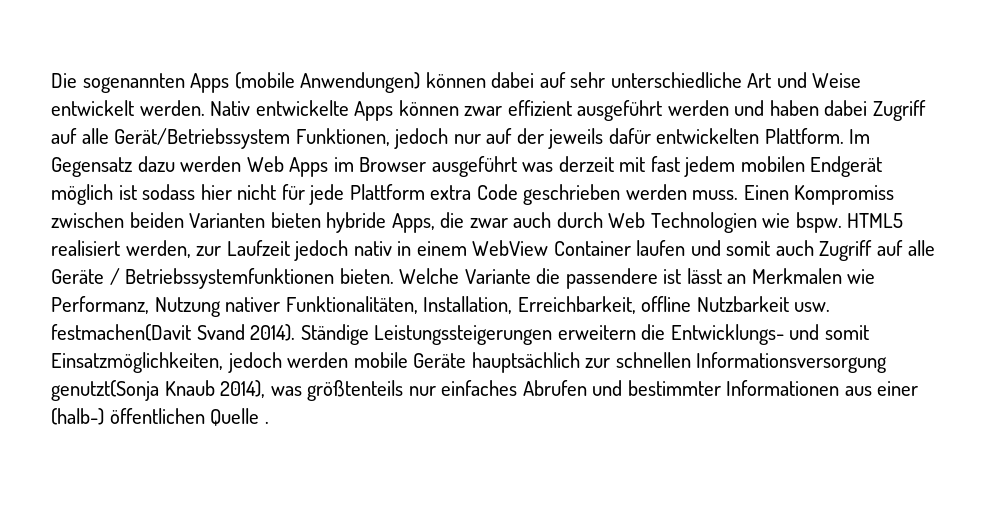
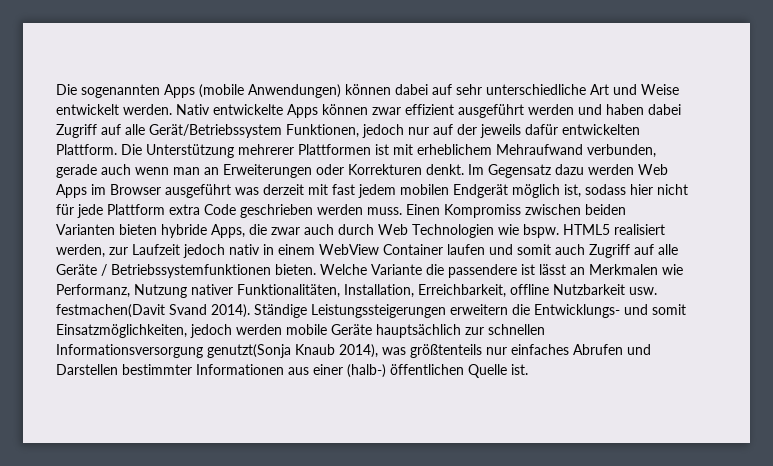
(844, 136) none -> [121,144,656,158] [56,164,464,178] Die Unterstützung mehrerer Plattformen ist mit erheblichem Mehraufwand verbunden, gerade auch wenn man an Erweiterungen oder Korrekturen denkt.
[118,185,137,200] ist -> [564,184,581,198] ist,
(623, 388) none -> [56,364,118,375] Darstellen
[264,421,269,424] . -> [511,364,528,375] ist.

